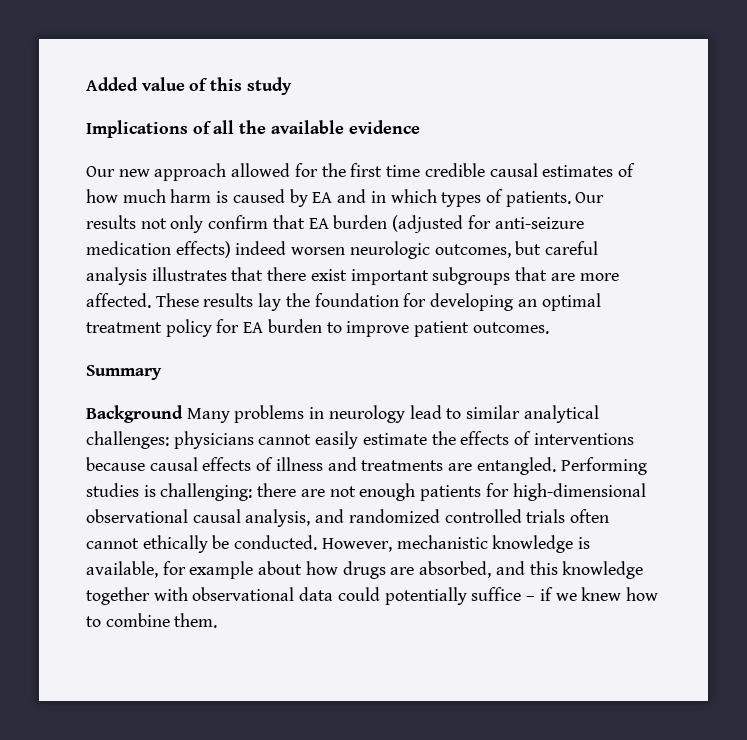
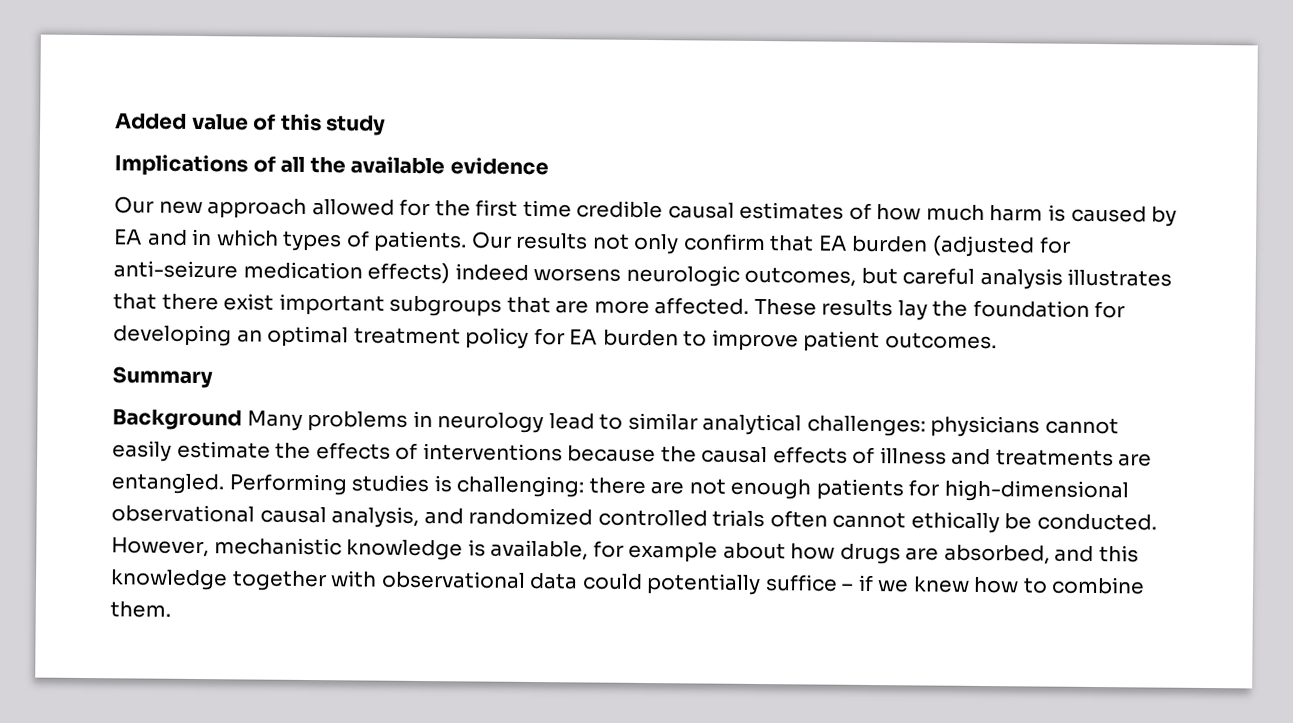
[291,247,346,255] worsen -> [533,267,622,282] worsens
(145, 464) none -> [660,446,697,463] the

